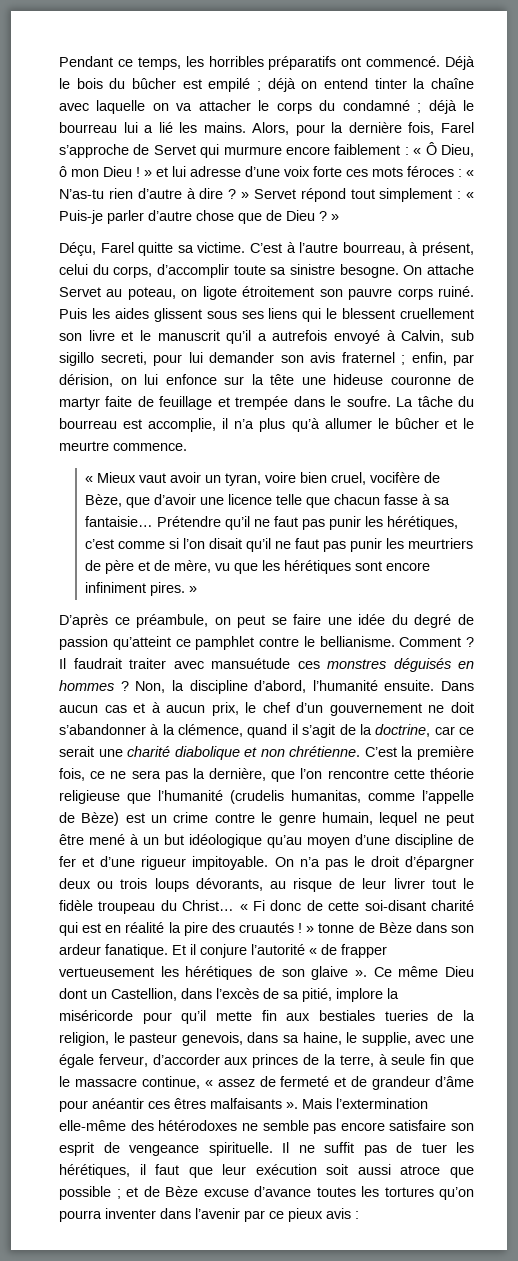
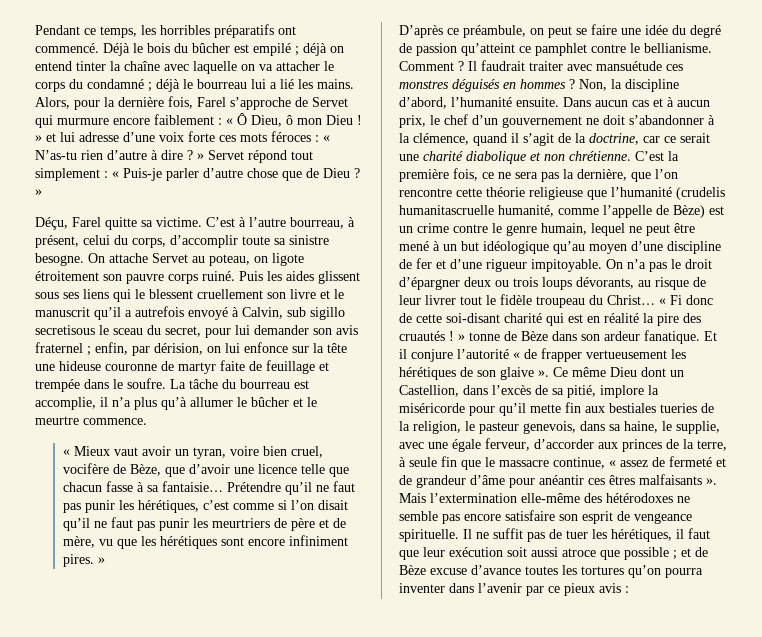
[100,352,147,365] secreti, -> [35,325,201,337] secretisous le sceau du secret,
[291,790,361,803] humanitas, -> [399,205,554,217] humanitascruelle humanité,

